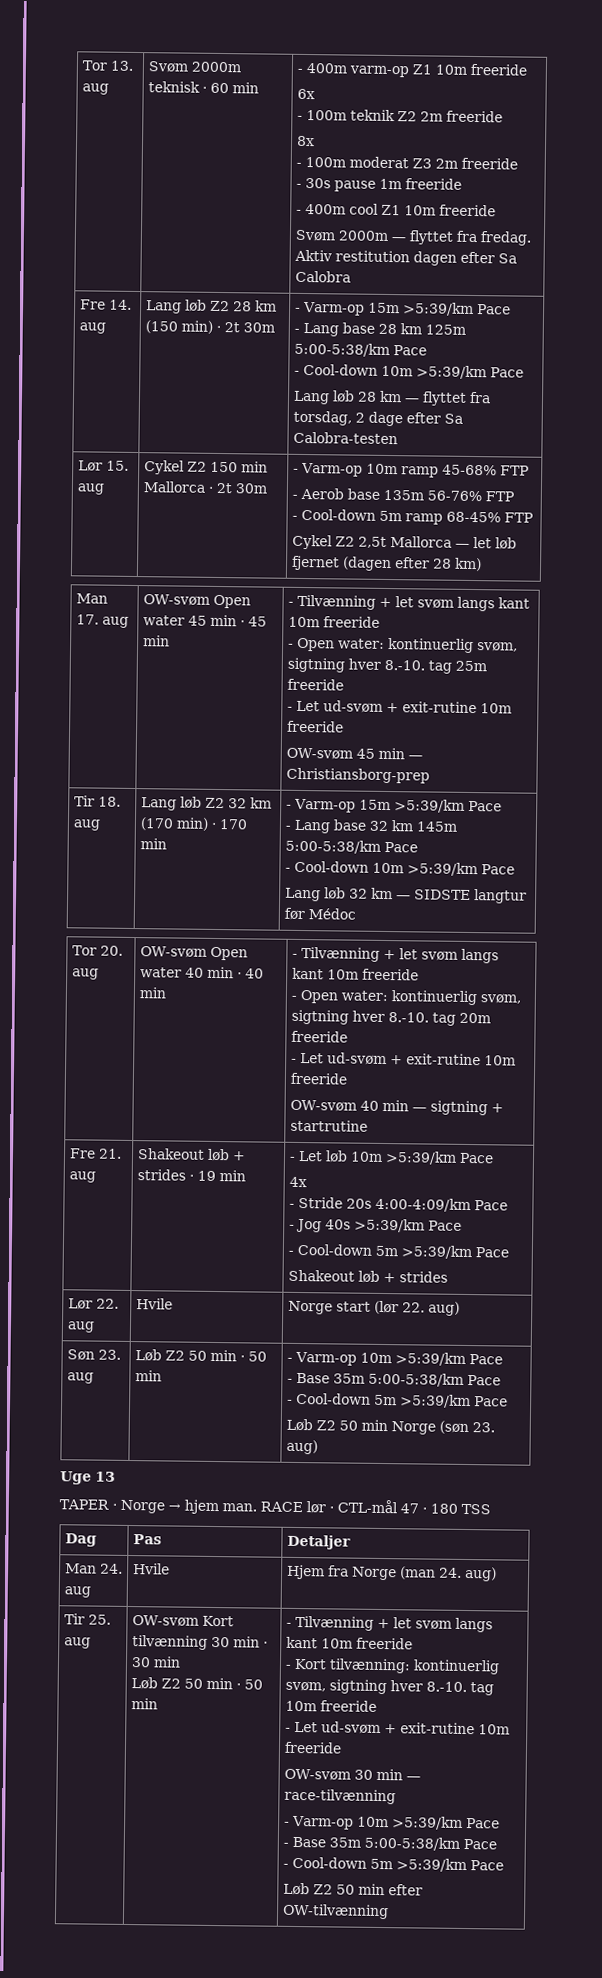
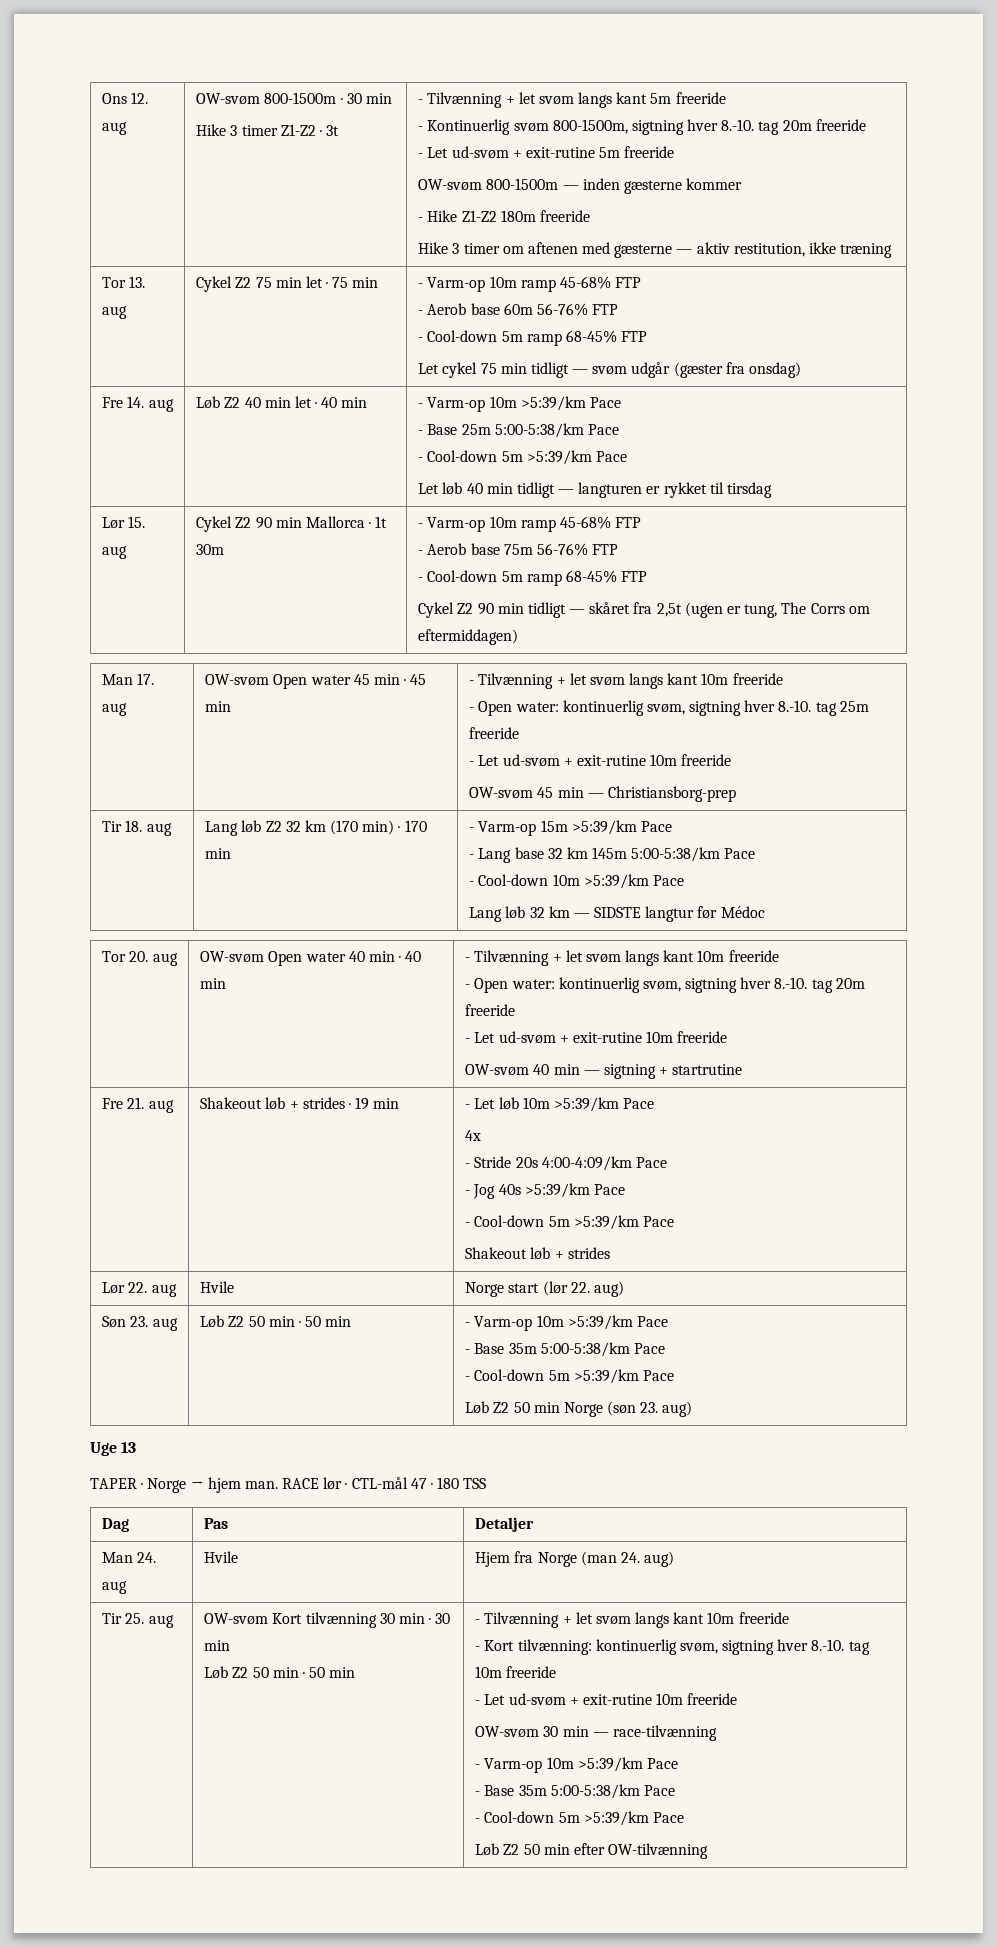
[81,60,134,71] [81,83,109,95] [147,61,241,73] [147,81,259,94] [296,62,527,78] [296,88,315,100] [296,109,503,123] [296,135,315,147] [295,156,518,170] [295,177,462,192] [295,203,496,217] [294,229,532,246] [293,249,517,266] [294,270,351,283] [79,299,132,310] [78,322,106,334] [145,299,277,314] [144,320,275,334] [294,301,511,316] [293,322,466,337] [293,342,427,358] [293,363,524,380] [292,390,491,406] [292,410,463,427] [292,431,398,445] Tor 13. aug | Svøm 2000m teknisk · 60 min | - 400m varm-op Z1 10m freeride // 6x // - 100m teknik Z2 2m freeride // 8x // - 100m moderat Z3 2m freeride // - 30s pause 1m freeride // - 400m cool Z1 10m freeride // Svøm 2000m — flyttet fra fredag. Aktiv restitution dagen efter Sa Calobra // Fre 14. aug | Lang løb Z2 28 km (150 min) · 2t 30m | - Varm-op 15m >5:39/km Pace // - Lang base 28 km 125m 5:00-5:38/km Pace // - Cool-down 10m >5:39/km Pace // Lang løb 28 km — flyttet fra torsdag, 2 dage efter Sa Calobra-testen -> [102,92,149,104] [102,122,128,135] [196,92,392,105] [196,124,340,136] [418,92,726,108] [418,119,866,135] [418,146,675,159] [418,178,743,194] [418,210,590,222] [418,242,893,258] [102,276,146,288] [102,306,128,319] [196,276,379,292] [418,276,642,292] [418,303,619,316] [418,330,648,346] [418,362,802,378] [102,396,174,412] [196,396,368,409] [418,396,621,412] [418,423,619,438] [418,450,627,465] [418,482,773,498] Ons 12. aug | OW-svøm 800-1500m · 30 min // Hike 3 timer Z1-Z2 · 3t | - Tilvænning + let svøm langs kant 5m freeride // - Kontinuerlig svøm 800-1500m, sigtning hver 8.-10. tag 20m freeride // - Let ud-svøm + exit-rutine 5m freeride // OW-svøm 800-1500m — inden gæsterne kommer // - Hike Z1-Z2 180m freeride // Hike 3 timer om aftenen med gæsterne — aktiv restitution, ikke træning // Tor 13. aug | Cykel Z2 75 min let · 75 min | - Varm-op 10m ramp 45-68% FTP // - Aerob base 60m 56-76% FTP // - Cool-down 5m ramp 68-45% FTP // Let cykel 75 min tidligt — svøm udgår (gæster fra onsdag) // Fre 14. aug | Løb Z2 40 min let · 40 min | - Varm-op 10m >5:39/km Pace // - Base 25m 5:00-5:38/km Pace // - Cool-down 5m >5:39/km Pace // Let løb 40 min tidligt — langturen er rykket til tirsdag
[209,461,238,473] 150 -> [255,517,272,529] 90
[215,482,232,494] 2t -> [375,516,388,528] 1t
[382,489,424,501] 135m -> [503,544,533,555] 75m
[357,536,517,550] [290,555,482,572] 2,5t Mallorca — let løb fjernet (dagen efter 28 km) -> [477,602,870,618] [418,629,519,645] 90 min tidligt — skåret fra 2,5t (ugen er tung, The Corrs om eftermiddagen)

